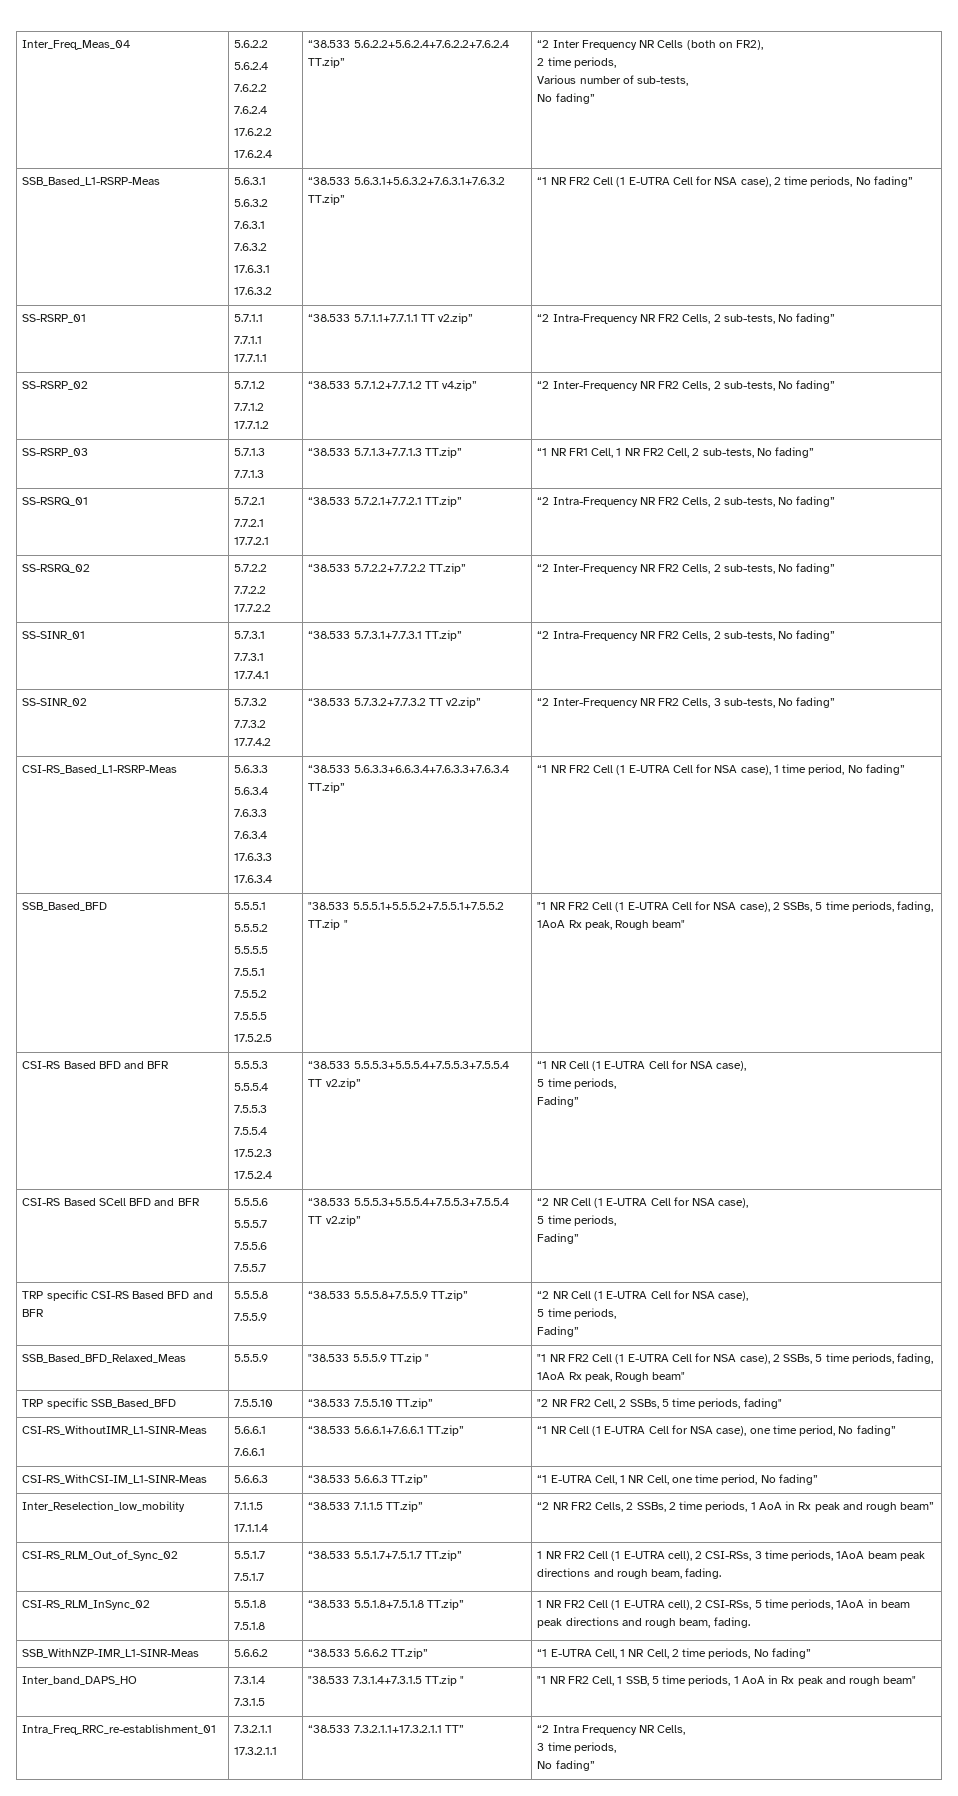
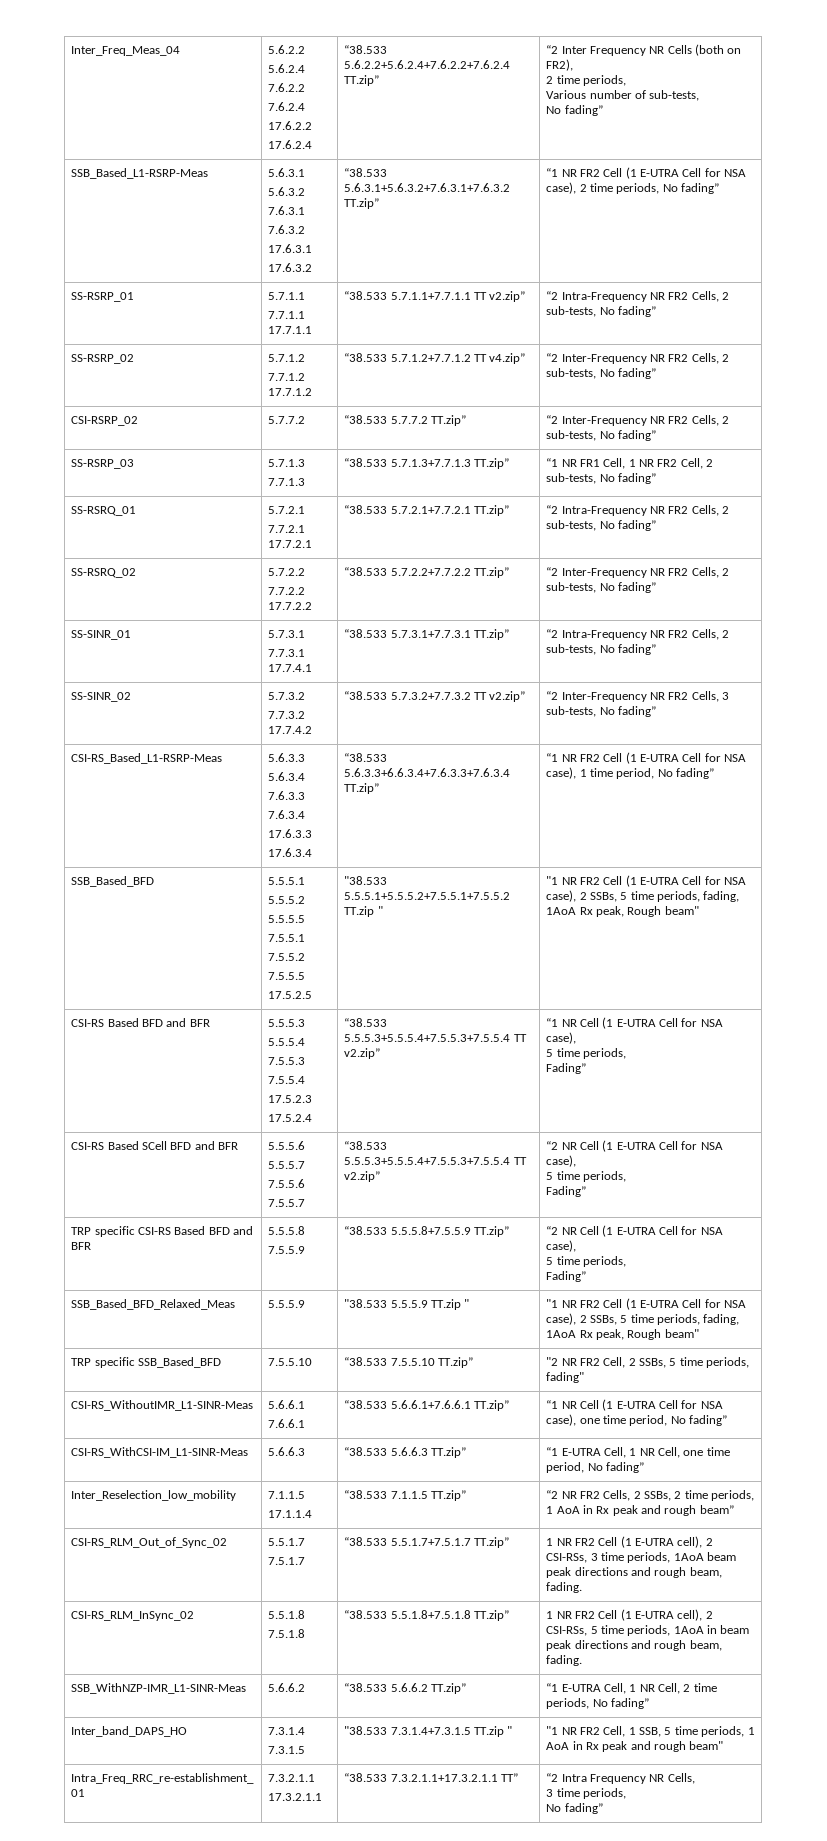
(836, 385) none -> [71,416,139,426] [268,416,306,424] [344,415,466,426] [546,415,730,426] [546,430,656,441] // CSI-RSRP_02 | 5.7.7.2 | “38.533 5.7.7.2 TT.zip” | “2 Inter-Frequency NR FR2 Cells, 2 sub-tests, No fading”

